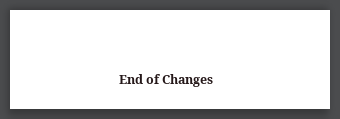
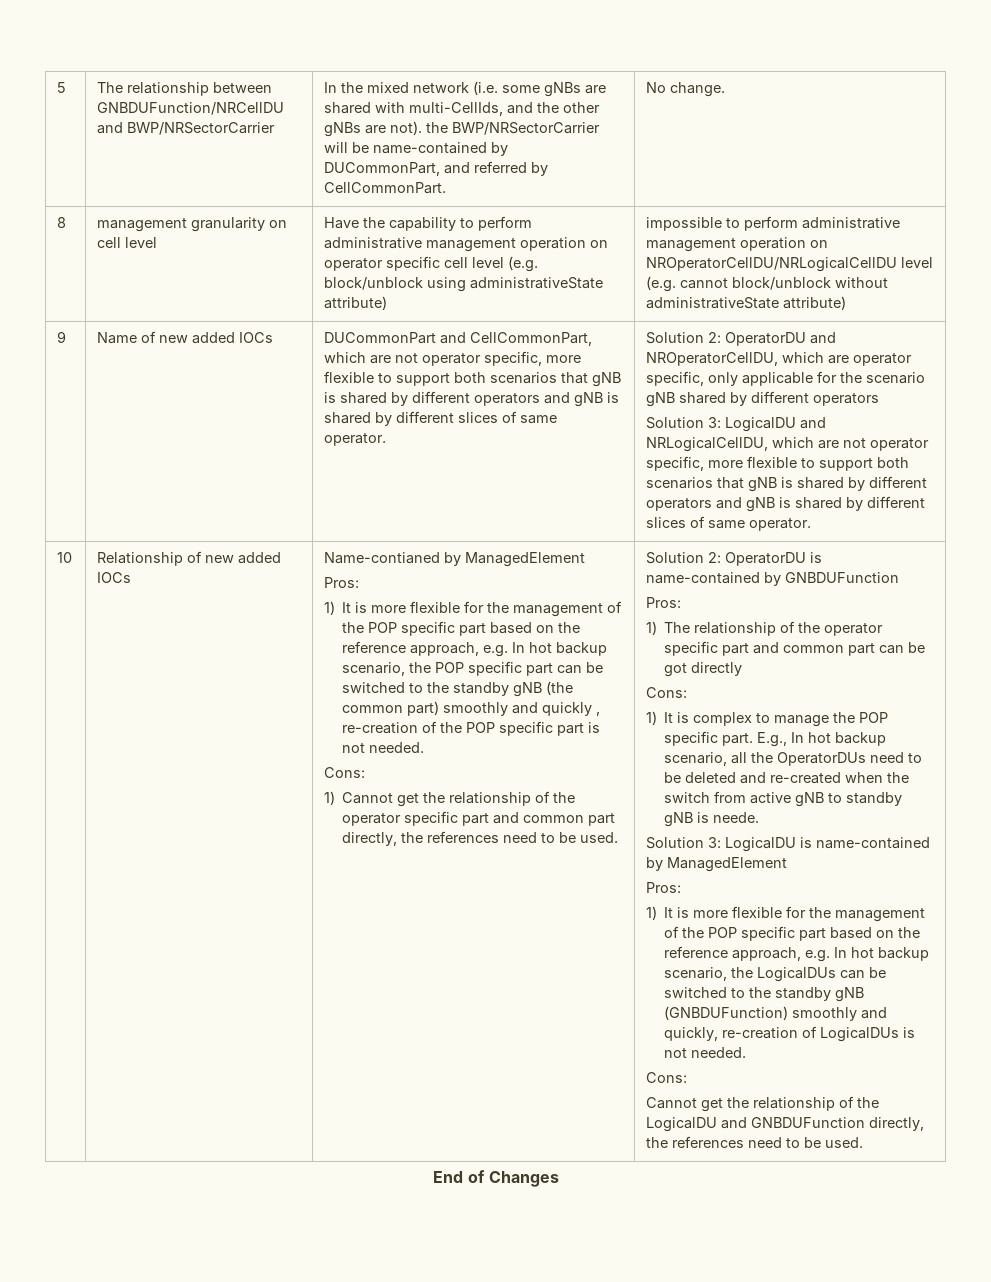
(118, 79) none -> [57,82,67,93] [97,82,273,96] [97,102,285,115] [97,122,276,135] [324,81,607,97] [324,102,601,116] [324,121,601,137] [324,142,509,156] [324,161,549,176] [324,182,447,194] [646,82,726,97] [57,217,67,228] [97,217,288,232] [97,237,158,248] [324,216,533,231] [324,237,609,252] [324,256,539,272] [324,277,604,292] [324,296,388,310] [646,216,901,231] [646,237,829,252] [646,257,934,272] [646,276,889,292] [646,296,847,310] [57,331,67,343] [97,331,274,344] [324,332,593,346] [324,351,582,366] [324,371,622,387] [324,391,620,407] [324,411,558,426] [324,433,387,446] [646,332,837,346] [646,352,913,366] [646,371,926,386] [646,391,880,407] [646,417,827,432] [646,437,930,452] [646,456,910,471] [646,476,928,492] [646,496,926,512] [646,516,812,531] [57,552,73,563] [97,551,282,566] [97,572,132,583] [324,552,586,567] [324,577,360,588] [324,601,623,617] [342,621,581,636] [342,641,608,657] [342,661,604,676] [342,681,574,697] [342,701,601,716] [342,721,601,736] [342,742,425,753] [324,767,366,778] [324,791,576,807] [342,811,616,826] [342,831,619,846] [646,552,823,566] [646,572,900,586] [646,597,682,608] [646,621,884,636] [664,641,926,656] [664,662,743,677] [646,687,688,698] [646,711,889,727] [664,731,887,747] [664,752,923,766] [664,772,910,784] [664,791,903,807] [664,812,760,827] [646,837,931,852] [646,857,788,872] [646,882,682,893] [646,906,926,922] [664,926,921,941] [664,946,930,962] [664,967,887,982] [664,987,865,1002] [664,1006,888,1021] [664,1026,916,1042] [664,1047,747,1058] [646,1072,688,1083] [646,1096,880,1112] [646,1117,925,1132] [646,1136,864,1148] 5 | The relationship between GNBDUFunction/NRCellDU and BWP/NRSectorCarrier | In the mixed network (i.e. some gNBs are shared with multi-CellIds, and the other gNBs are not). the BWP/NRSectorCarrier will be name-contained by DUCommonPart, and referred by CellCommonPart. | No change. // 8 | management granularity on cell level | Have the capability to perform administrative management operation on operator specific cell level (e.g. block/unblock using administrativeState attribute) | impossible to perform administrative management operation on NROperatorCellDU/NRLogicalCellDU level (e.g. cannot block/unblock without administrativeState attribute) // 9 | Name of new added IOCs | DUCommonPart and CellCommonPart, which are not operator specific, more flexible to support both scenarios that gNB is shared by different operators and gNB is shared by different slices of same operator. | Solution 2: OperatorDU and NROperatorCellDU, which are operator specific, only applicable for the scenario gNB shared by different operators // Solution 3: LogicalDU and NRLogicalCellDU, which are not operator specific, more flexible to support both scenarios that gNB is shared by different operators and gNB is shared by different slices of same operator. // 10 | Relationship of new added IOCs | Name-contianed by ManagedElement // Pros: // 1) It is more flexible for the management of the POP specific part based on the reference approach, e.g. In hot backup scenario, the POP specific part can be switched to the standby gNB (the common part) smoothly and quickly , re-creation of the POP specific part is not needed. // Cons: // 1) Cannot get the relationship of the operator specific part and common part directly, the references need to be used. | Solution 2: OperatorDU is name-contained by GNBDUFunction // Pros: // 1) The relationship of the operator specific part and common part can be got directly // Cons: // 1) It is complex to manage the POP specific part. E.g., In hot backup scenario, all the OperatorDUs need to be deleted and re-created when the switch from active gNB to standby gNB is neede. // Solution 3: LogicalDU is name-contained by ManagedElement // Pros: // 1) It is more flexible for the management of the POP specific part based on the reference approach, e.g. In hot backup scenario, the LogicalDUs can be switched to the standby gNB (GNBDUFunction) smoothly and quickly, re-creation of LogicalDUs is not needed. // Cons: // Cannot get the relationship of the LogicalDU and GNBDUFunction directly, the references need to be used. //

